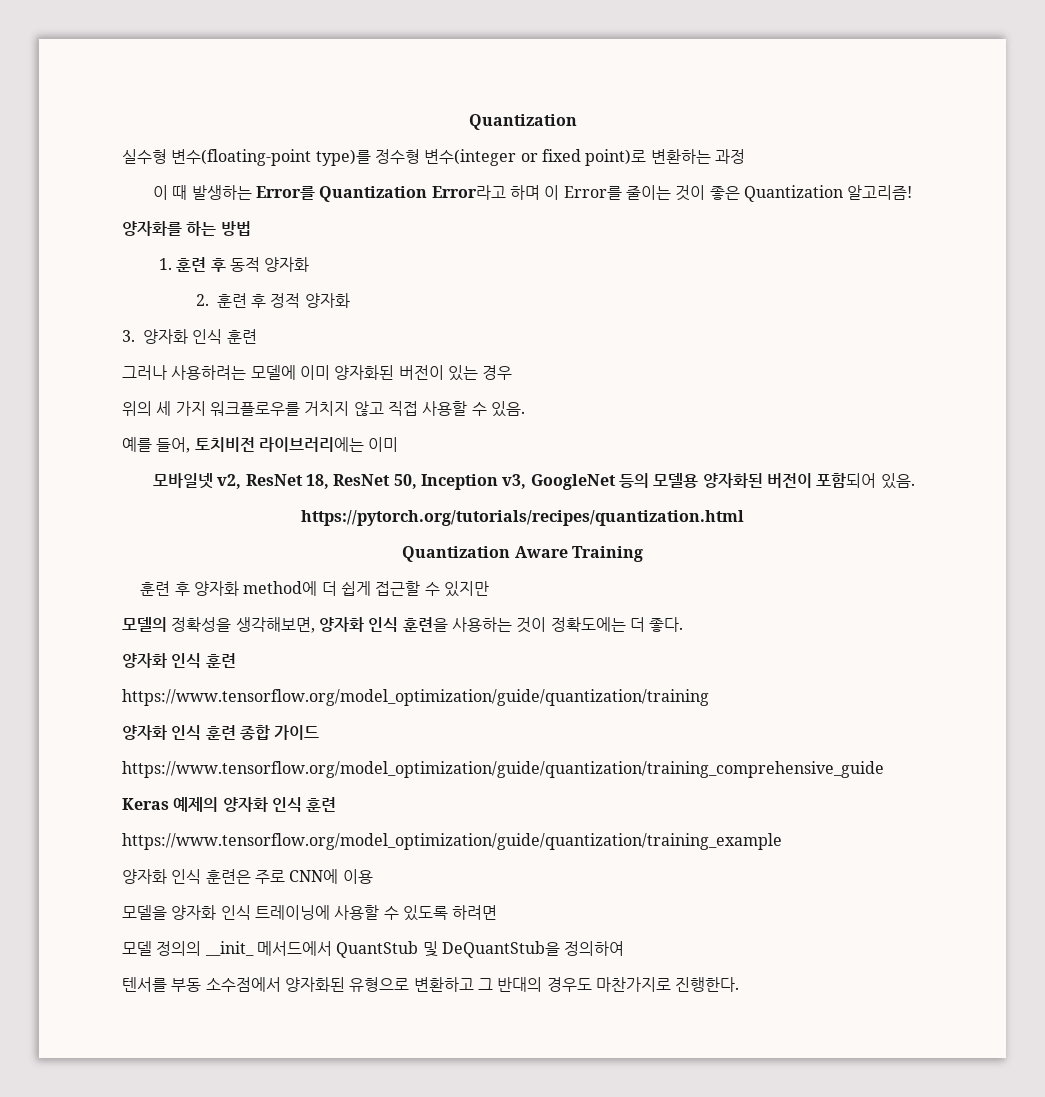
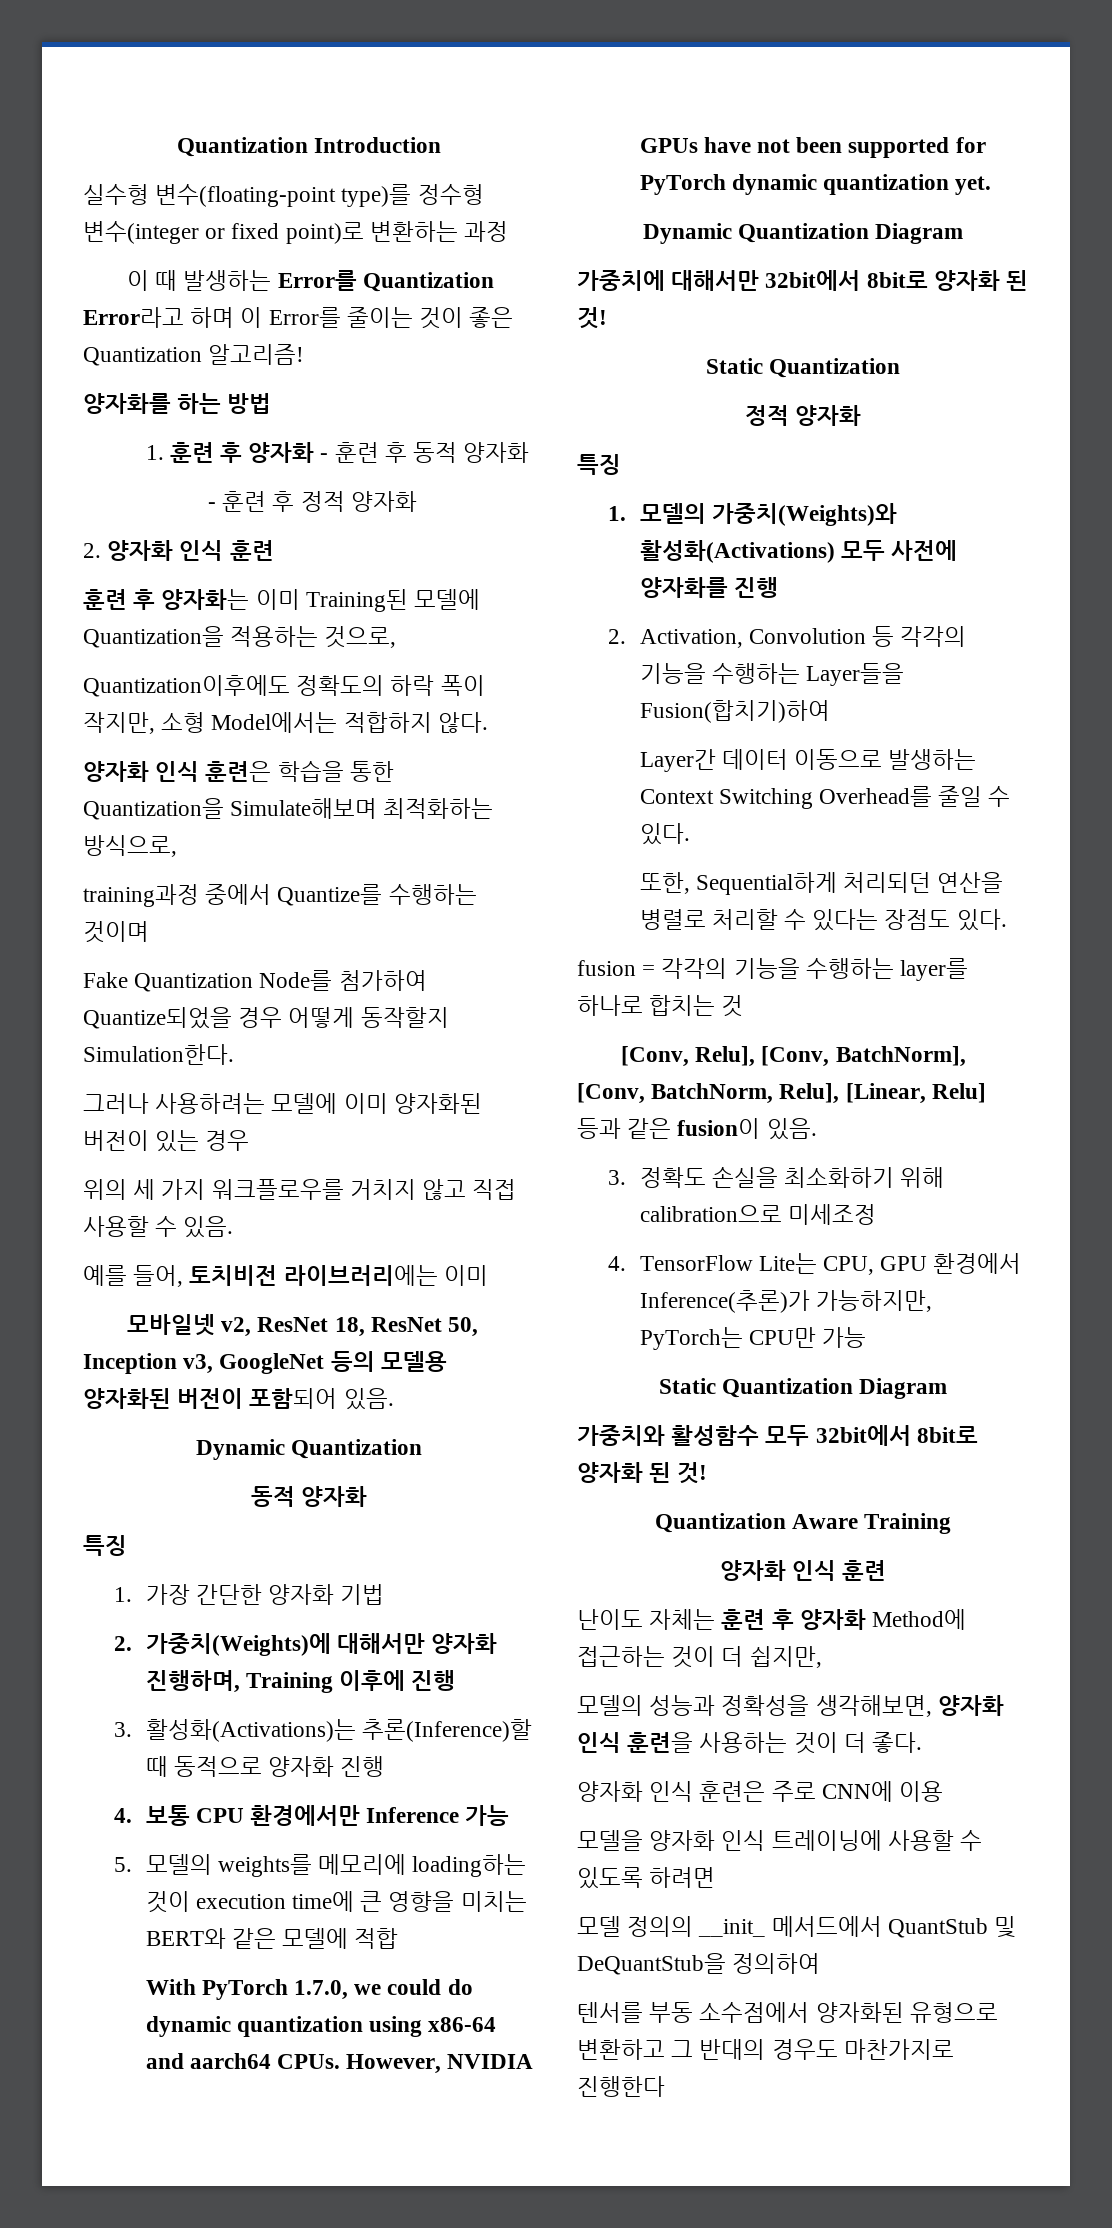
[468,114,577,130] Quantization -> [176,137,442,157] Quantization Introduction
[229,257,310,272] [195,294,209,306] 동적 양자화 // 2. -> [248,442,530,463] [208,502,217,509] 양자화 - 훈련 후 동적 양자화 // -
[122,329,257,344] 3. 양자화 인식 훈련 -> [83,540,274,561] [83,589,481,612] [83,626,397,648] [83,675,485,697] [83,712,488,734] [83,760,394,782] [83,798,494,820] [83,835,177,857] [83,884,477,907] [83,921,149,943] [83,970,427,992] [83,1007,449,1029] [83,1044,234,1065] 2. 양자화 인식 훈련 // 훈련 후 양자화는 이미 Training된 모델에 Quantization을 적용하는 것으로, // Quantization이후에도 정확도의 하락 폭이 작지만, 소형 Model에서는 적합하지 않다. // 양자화 인식 훈련은 학습을 통한 Quantization을 Simulate해보며 최적화하는 방식으로, // training과정 중에서 Quantize를 수행하는 것이며 // Fake Quantization Node를 첨가하여 Quantize되었을 경우 어떻게 동작할지 Simulation한다.
[301,510,744,526] [402,546,643,562] [140,581,490,597] [122,617,167,632] https://pytorch.org/tutorials/recipes/quantization.html // Quantization Aware Training // 훈련 후 양자화 method에 더 쉽게 접근할 수 있지만 // 모델의 -> [195,1439,423,1460] [250,1486,368,1507] [83,1535,127,1556] [114,1584,385,1605] [114,1633,497,1656] [145,1670,456,1693] [114,1719,532,1742] [145,1756,385,1777] [114,1805,510,1826] [114,1854,527,1877] [145,1891,527,1913] [145,1928,399,1949] [145,1979,473,2000] [145,2016,497,2037] [145,2053,534,2074] [639,137,986,158] [639,174,992,195] [642,223,964,244] [577,270,1029,291] [577,307,607,329] [705,358,901,378] [744,405,862,426] [577,454,621,475] [608,503,897,526] [639,540,957,563] [639,577,778,598] [608,626,967,648] [639,663,904,686] [639,700,830,723] [639,749,977,772] [639,786,1011,809] [639,823,690,845] [639,872,1004,895] [639,909,1007,931] [577,958,969,981] [577,995,744,1017] [621,1046,966,1067] [577,1083,986,1104] [577,1118,817,1140] [608,1166,945,1188] [639,1204,876,1225] [608,1253,1022,1275] [639,1290,932,1313] [639,1327,866,1350] [658,1378,948,1399] [577,1425,978,1446] [577,1462,708,1484] [654,1513,952,1534] [719,1560,887,1581] [577,1609,967,1630] [577,1646,822,1668] [577,1695,716,1716] Dynamic Quantization // 동적 양자화 // 특징 // 1. 가장 간단한 양자화 기법 // 2. 가중치(Weights)에 대해서만 양자화 진행하며, Training 이후에 진행 // 3. 활성화(Activations)는 추론(Inference)할 때 동적으로 양자화 진행 // 4. 보통 CPU 환경에서만 Inference 가능 // 5. 모델의 weights를 메모리에 loading하는 것이 execution time에 큰 영향을 미치는 BERT와 같은 모델에 적합 // With PyTorch 1.7.0, we could do dynamic quantization using x86-64 and aarch64 CPUs. However, NVIDIA GPUs have not been supported for PyTorch dynamic quantization yet. // Dynamic Quantization Diagram // 가중치에 대해서만 32bit에서 8bit로 양자화 된 것! // Static Quantization // 정적 양자화 // 특징 // 1. 모델의 가중치(Weights)와 활성화(Activations) 모두 사전에 양자화를 진행 // 2. Activation, Convolution 등 각각의 기능을 수행하는 Layer들을 Fusion(합치기)하여 // Layer간 데이터 이동으로 발생하는 Context Switching Overhead를 줄일 수 있다. // 또한, Sequential하게 처리되던 연산을 병렬로 처리할 수 있다는 장점도 있다. // fusion = 각각의 기능을 수행하는 layer를 하나로 합치는 것 // [Conv, Relu], [Conv, BatchNorm], [Conv, BatchNorm, Relu], [Linear, Relu] 등과 같은 fusion이 있음. // 3. 정확도 손실을 최소화하기 위해 calibration으로 미세조정 // 4. TensorFlow Lite는 CPU, GPU 환경에서 Inference(추론)가 가능하지만, PyTorch는 CPU만 가능 // Static Quantization Diagram // 가중치와 활성함수 모두 32bit에서 8bit로 양자화 된 것! // Quantization Aware Training // 양자화 인식 훈련 // 난이도 자체는 훈련 후 양자화 Method에 접근하는 것이 더 쉽지만, // 모델의 성능과
[550,617,626,632] 정확도에는 -> (838, 1743) none
[122,653,236,668] [122,689,709,706] [122,725,320,740] [122,761,884,778] [122,797,337,812] [122,833,782,850] // 양자화 인식 훈련 // https://www.tensorflow.org/model_optimization/guide/quantization/training // 양자화 인식 훈련 종합 가이드 // https://www.tensorflow.org/model_optimization/guide/quantization/training_comprehensive_guide // Keras 예제의 양자화 인식 훈련 // https://www.tensorflow.org/model_optimization/guide/quantization/training_example -> (923, 1742) none
[675,977,740,992] 진행한다. -> [577,2076,665,2097] 진행한다

